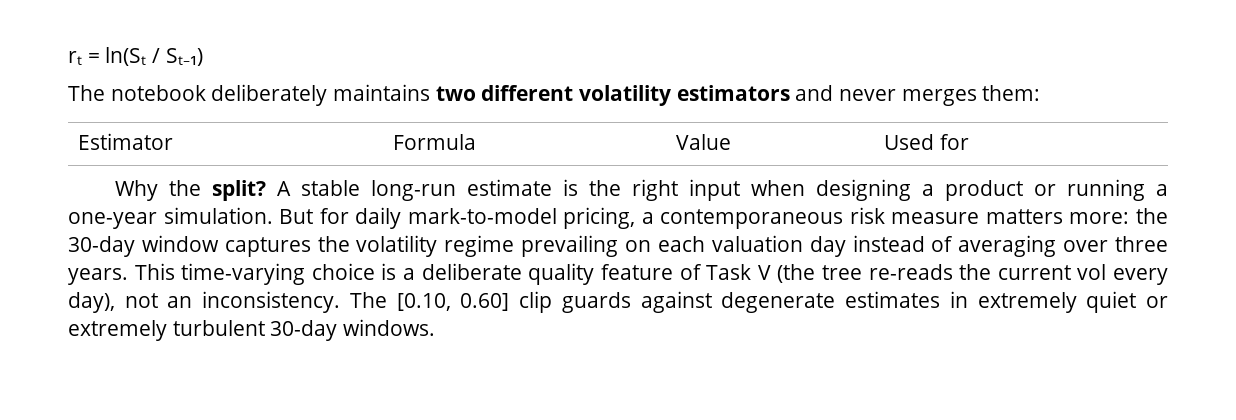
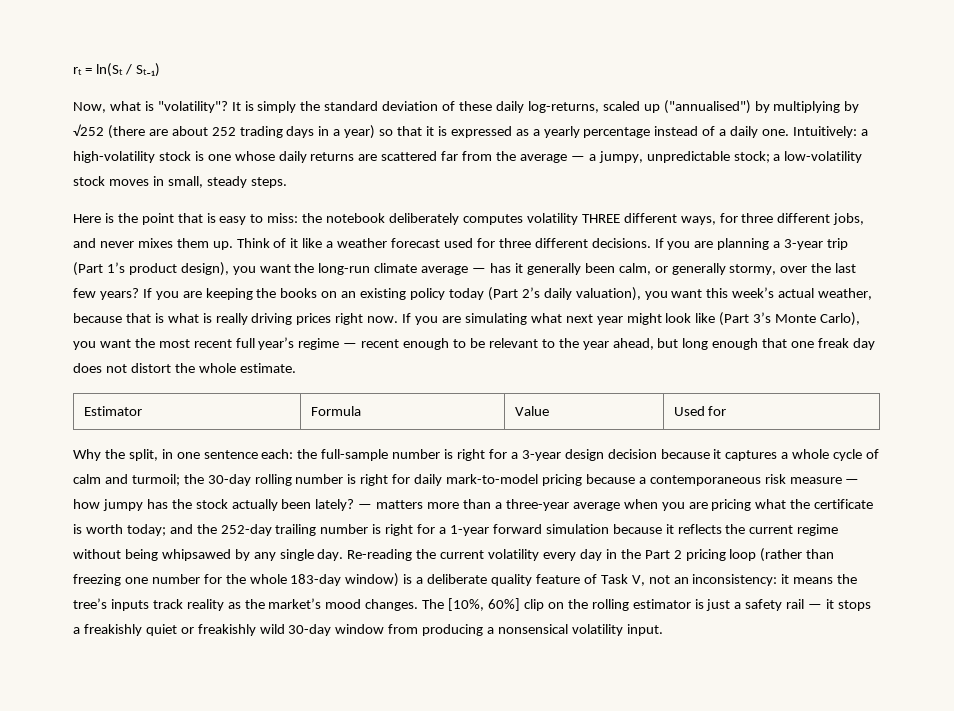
[68,84,1041,106] The notebook deliberately maintains two different volatility estimators and never merges them: -> [73,100,860,114] [73,124,868,139] [73,151,863,163] [73,176,287,188] [73,213,865,225] [73,238,849,250] [73,262,857,276] [73,287,873,301] [73,312,861,326] [73,337,875,350] [73,363,296,373] Now, what is "volatility"? It is simply the standard deviation of these daily log-returns, scaled up ("annualised") by multiplying by √252 (there are about 252 trading days in a year) so that it is expressed as a yearly percentage instead of a daily one. Intuitively: a high-volatility stock is one whose daily returns are scattered far from the average — a jumpy, unpredictable stock; a low-volatility stock moves in small, steady steps. // Here is the point that is easy to miss: the notebook deliberately computes volatility THREE different ways, for three different jobs, and never mixes them up. Think of it like a weather forecast used for three different decisions. If you are planning a 3-year trip (Part 1’s product design), you want the long-run climate average — has it generally been calm, or generally stormy, over the last few years? If you are keeping the books on an existing policy today (Part 2’s daily valuation), you want this week’s actual weather, because that is what is really driving prices right now. If you are simulating what next year might look like (Part 3’s Monte Carlo), you want the most recent full year’s regime — recent enough to be relevant to the year ahead, but long enough that one freak day does not distort the whole estimate.
[212,179,1169,201] [68,207,314,229] split? A stable long-run estimate is the right input when designing a product or running a one-year simulation. But -> [128,449,880,461] [73,474,389,486] split, in one sentence each: the full-sample number is right for a 3-year design decision because it captures a whole cycle of calm and turmoil; the 30-day rolling number is right
[563,207,636,229] pricing, -> [541,474,635,486] pricing because
[985,208,1168,224] [68,235,1168,257] [68,263,375,285] matters more: the 30-day window captures the volatility regime prevailing on each valuation day instead of averaging over three years. This time-varying choice -> [845,479,860,484] [73,499,874,511] [73,524,839,536] [73,548,835,562] [73,573,400,587] — how jumpy has the stock actually been lately? — matters more than a three-year average when you are pricing what the certificate is worth today; and the 252-day trailing number is right for a 1-year forward simulation because it reflects the current regime without being whipsawed by any single day. Re-reading the current volatility every day in the Part 2 pricing loop (rather than freezing one number for the whole 183-day window)
[757,264,1168,285] [68,291,1168,313] [68,319,436,341] V (the tree re-reads the current vol every day), not an inconsistency. The [0.10, 0.60] clip guards against degenerate estimates in extremely quiet or extremely turbulent 30-day windows. -> [631,574,858,586] [73,598,871,611] [73,624,663,636] V, not an inconsistency: it means the tree’s inputs track reality as the market’s mood changes. The [10%, 60%] clip on the rolling estimator is just a safety rail — it stops a freakishly quiet or freakishly wild 30-day window from producing a nonsensical volatility input.

